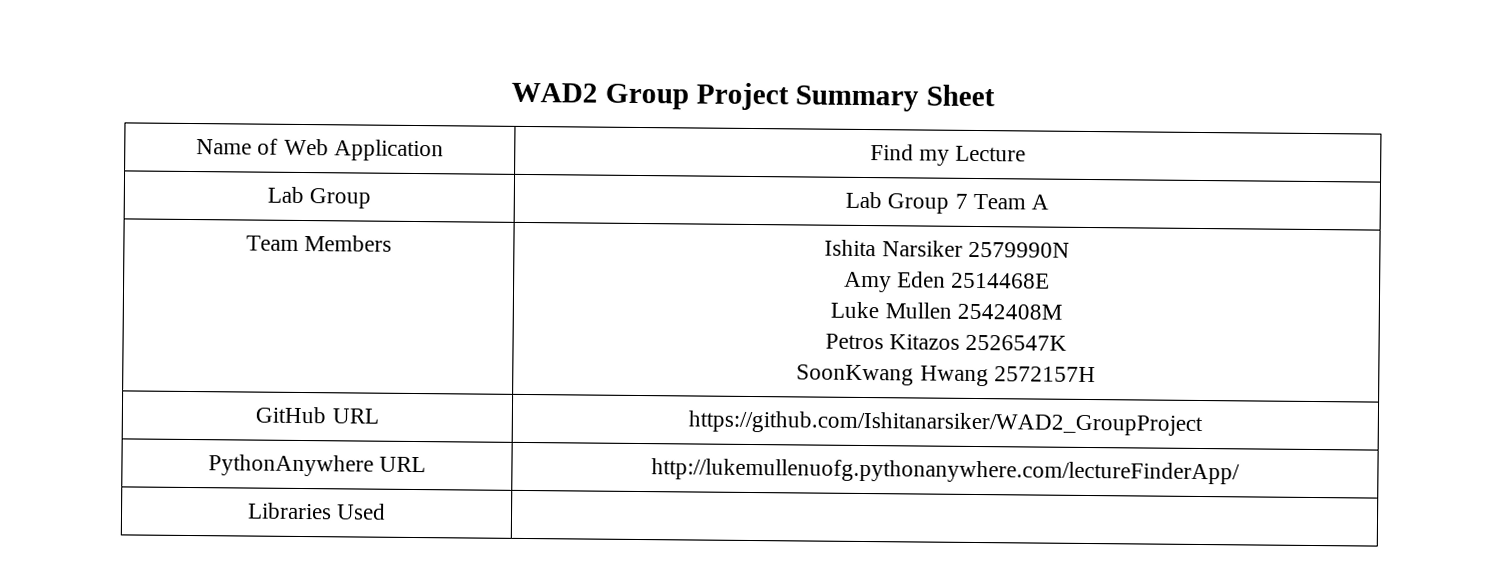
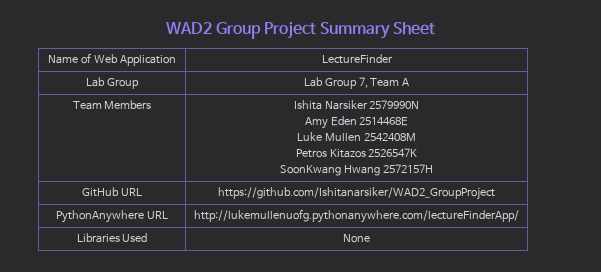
[869,144,1027,166] Find my Lecture -> [321,54,393,64] LectureFinder
[954,193,968,209] 7 -> [358,77,368,88] 7,
(387, 511) | -> [343,234,370,243] | None

